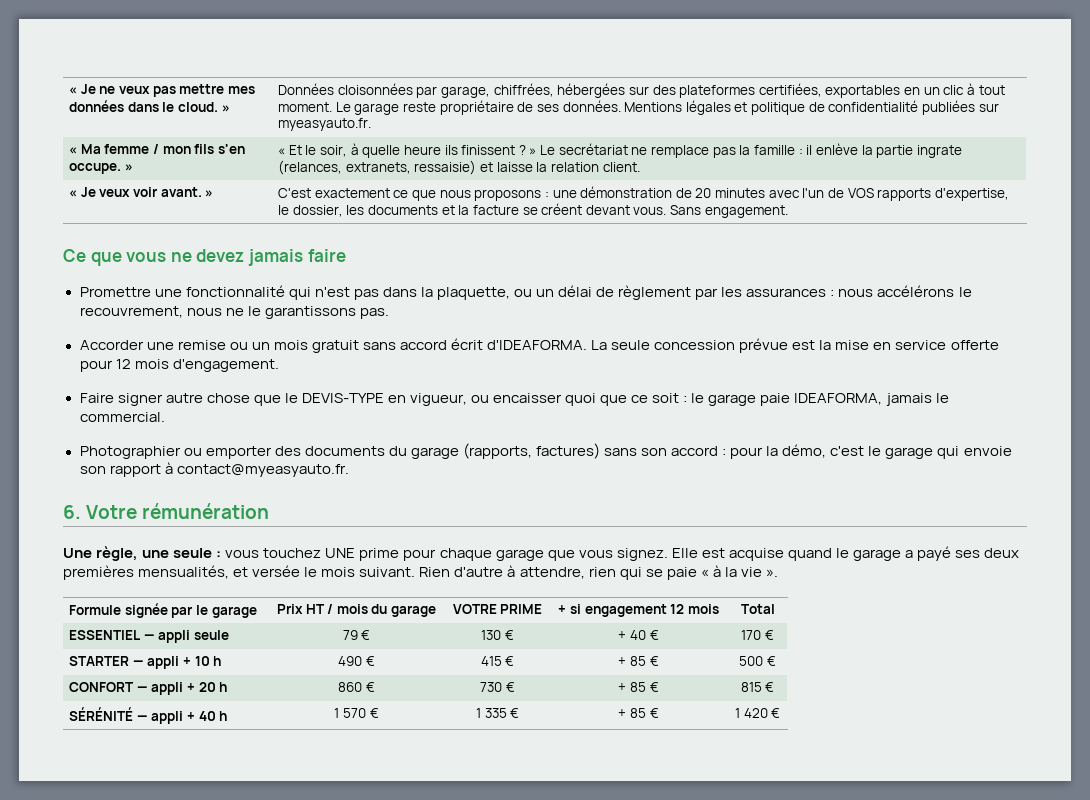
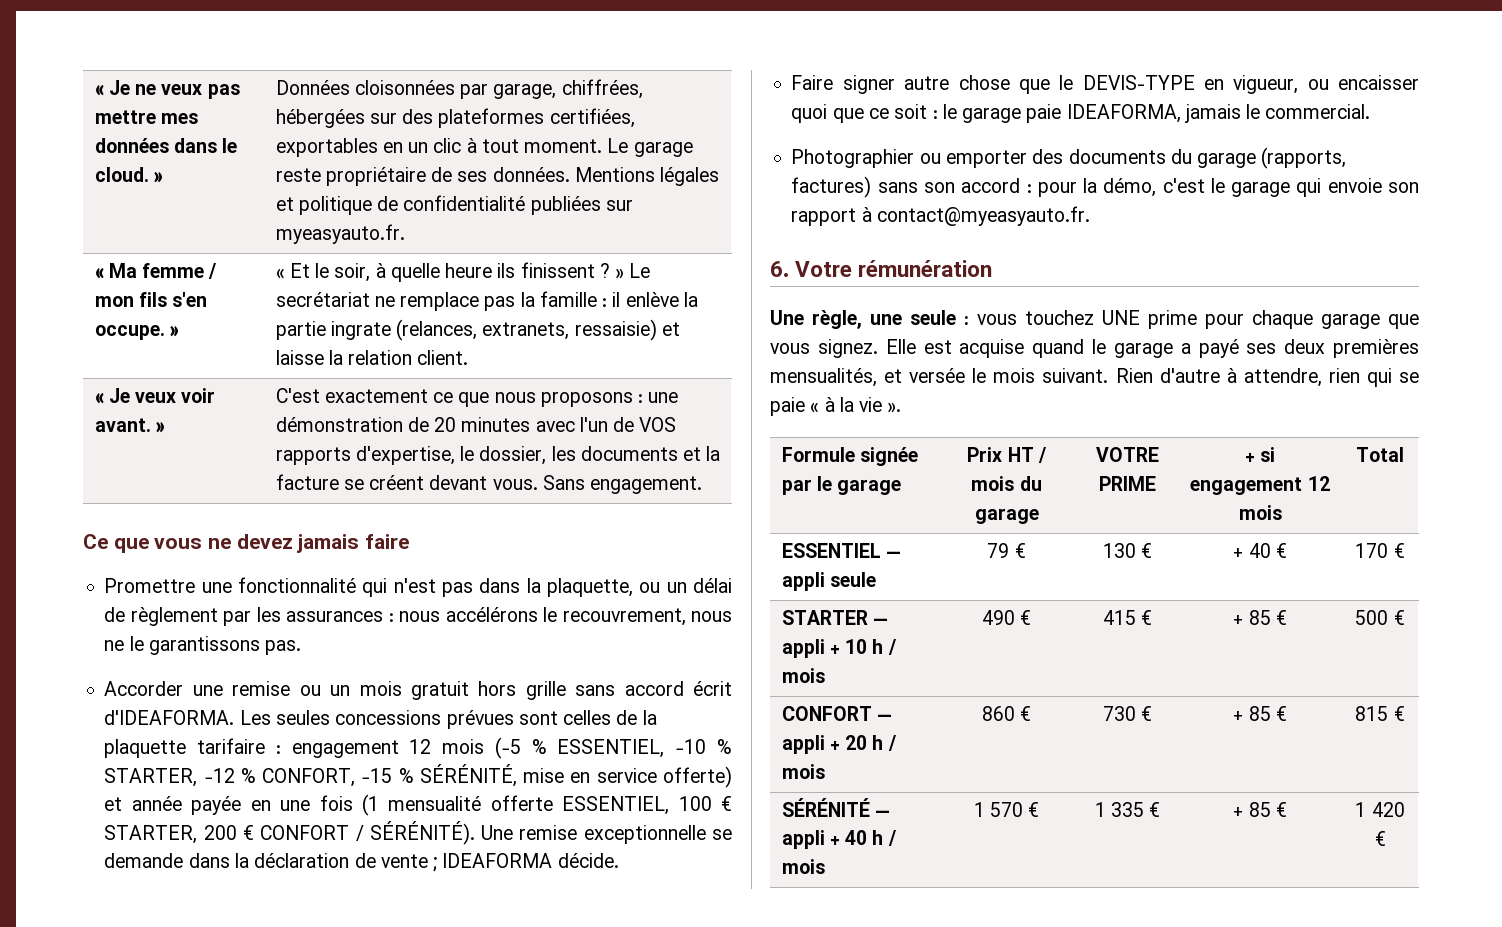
(359, 346) none -> [478,681,566,700] hors grille
[591,338,999,353] [79,359,279,372] La seule concession prévue est la mise en service offerte pour 12 mois d'engagement. -> [239,710,657,729] [104,737,732,759] [104,764,732,788] [104,794,732,816] [104,821,732,845] [104,853,619,872] Les seules concessions prévues sont celles de la plaquette tarifaire : engagement 12 mois (−5 % ESSENTIEL, −10 % STARTER, −12 % CONFORT, −15 % SÉRÉNITÉ, mise en service offerte) et année payée en une fois (1 mensualité offerte ESSENTIEL, 100 € STARTER, 200 € CONFORT / SÉRÉNITÉ). Une remise exceptionnelle se demande dans la déclaration de vente ; IDEAFORMA décide.
(222, 661) none -> [887,639,896,655] [781,668,825,683] / mois
(228, 687) none -> [887,735,896,751] [781,764,825,779] / mois
(228, 716) none -> [887,830,896,846] [781,859,825,874] / mois

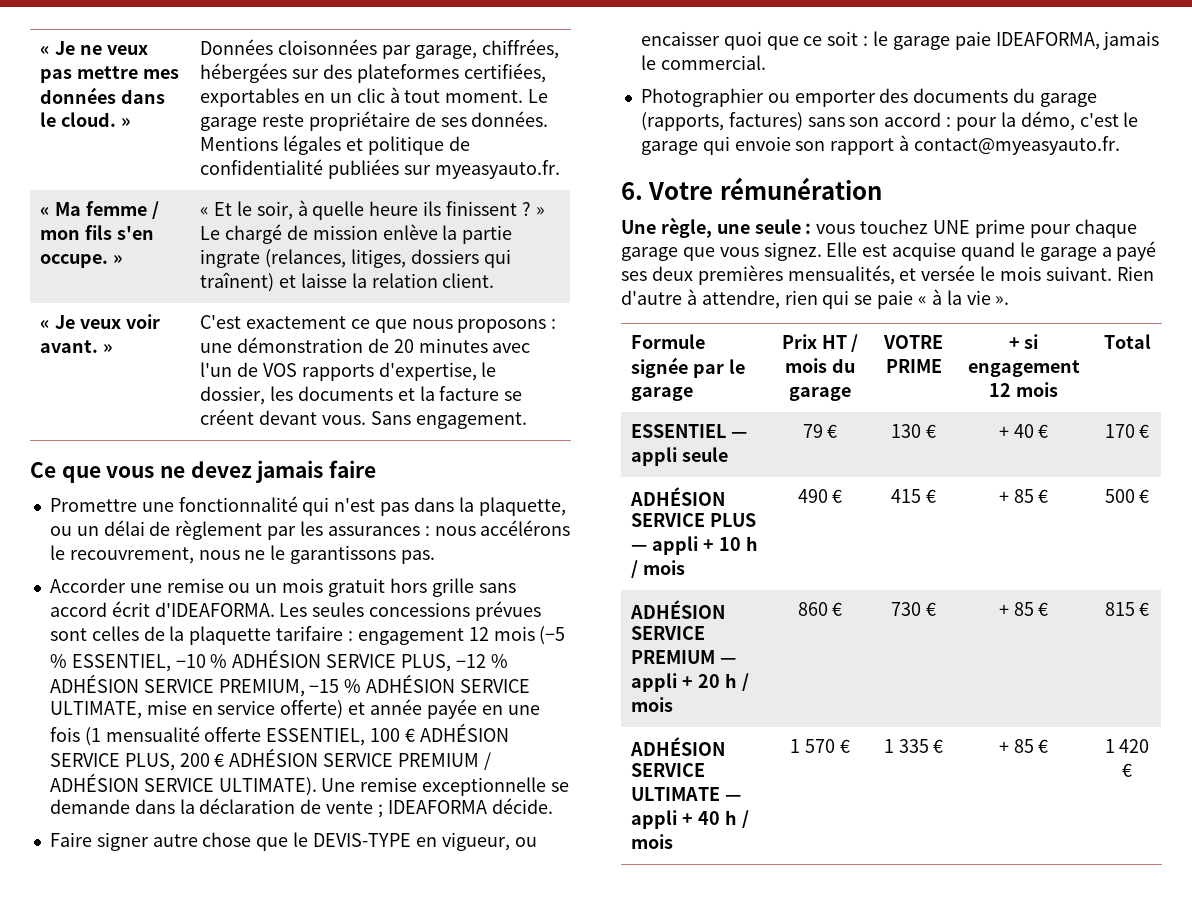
[275,291,621,311] secrétariat ne remplace pas la famille : il -> [224,224,378,244] chargé de mission
[482,319,657,341] extranets, ressaisie) -> [350,249,511,268] [200,272,275,292] litiges, dossiers qui traînent)
[104,764,517,787] STARTER, −12 % CONFORT, −15 % SÉRÉNITÉ, -> [232,649,508,672] [49,674,530,697] [49,701,142,719] ADHÉSION SERVICE PLUS, −12 % ADHÉSION SERVICE PREMIUM, −15 % ADHÉSION SERVICE ULTIMATE,
[104,821,475,845] STARTER, 200 € CONFORT / SÉRÉNITÉ). -> [419,723,509,742] [49,748,491,771] [49,773,317,796] ADHÉSION SERVICE PLUS, 200 € ADHÉSION SERVICE PREMIUM / ADHÉSION SERVICE ULTIMATE).
[781,610,868,625] STARTER -> [630,487,726,506] [631,513,756,527] ADHÉSION SERVICE PLUS
[781,706,872,721] CONFORT -> [630,600,726,619] [631,626,706,640] [631,650,716,664] ADHÉSION SERVICE PREMIUM
[781,798,870,817] SÉRÉNITÉ -> [630,737,726,756] [631,763,706,777] [631,787,721,801] ADHÉSION SERVICE ULTIMATE

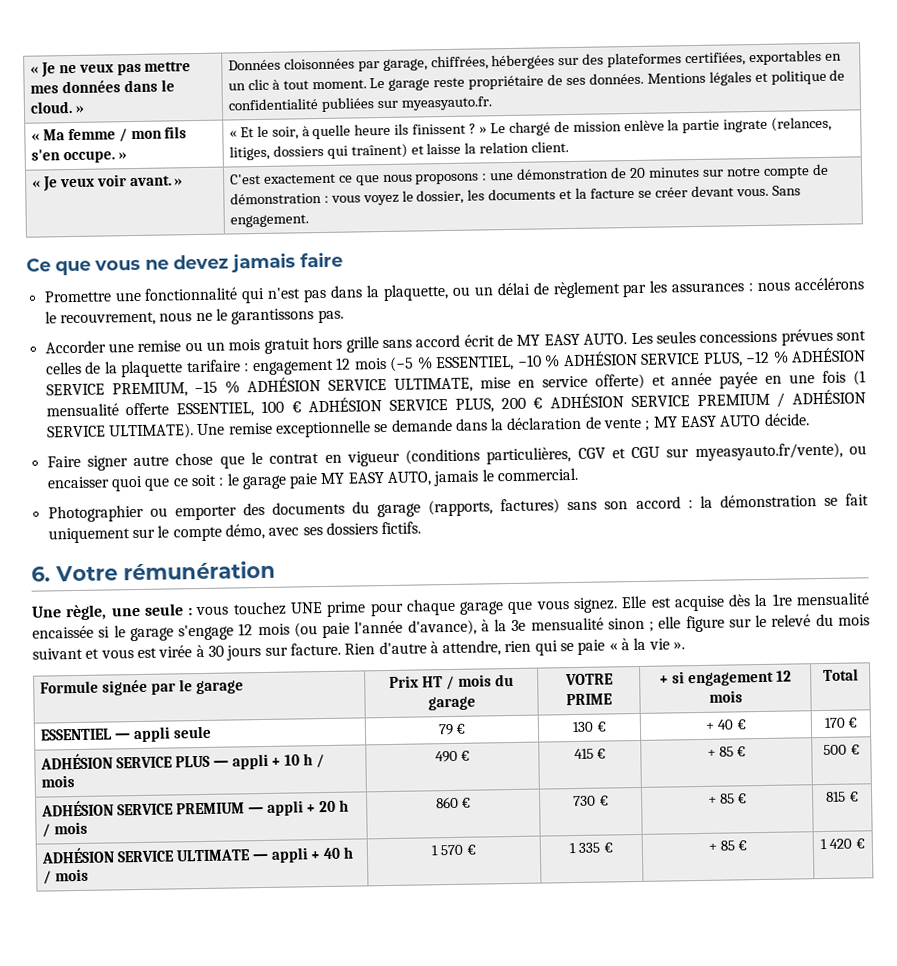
[492,343,531,353] [200,362,477,381] avec l'un de VOS rapports d'expertise, -> [702,163,829,179] [229,192,399,206] sur notre compte de démonstration : vous voyez
[200,409,255,425] créent -> [654,187,688,198] créer
[154,602,275,617] d'IDEAFORMA. -> [497,333,628,347] de MY EASY AUTO.
[387,800,487,814] IDEAFORMA -> [652,414,762,428] MY EASY AUTO
[312,832,510,851] DEVIS-TYPE en vigueur, -> [269,442,843,467] contrat en vigueur (conditions particulières, CGV et CGU sur myeasyauto.fr/vente),
[995,32,1100,50] IDEAFORMA, -> [320,471,433,486] MY EASY AUTO,
[955,111,1139,131] [640,135,1120,155] pour la démo, c'est le garage qui envoie son rapport à contact@myeasyauto.fr. -> [699,493,869,508] [47,521,422,544] la démonstration se fait uniquement sur le compte démo, avec ses dossiers fictifs.
[961,241,1157,261] [621,265,1112,285] quand le garage a payé ses deux premières mensualités, et versée le mois suivant. -> [728,592,871,607] [32,613,870,642] [32,642,341,661] dès la 1re mensualité encaissée si le garage s'engage 12 mois (ou paie l'année d'avance), à la 3e mensualité sinon ; elle figure sur le relevé du mois suivant et vous est virée à 30 jours sur facture.

